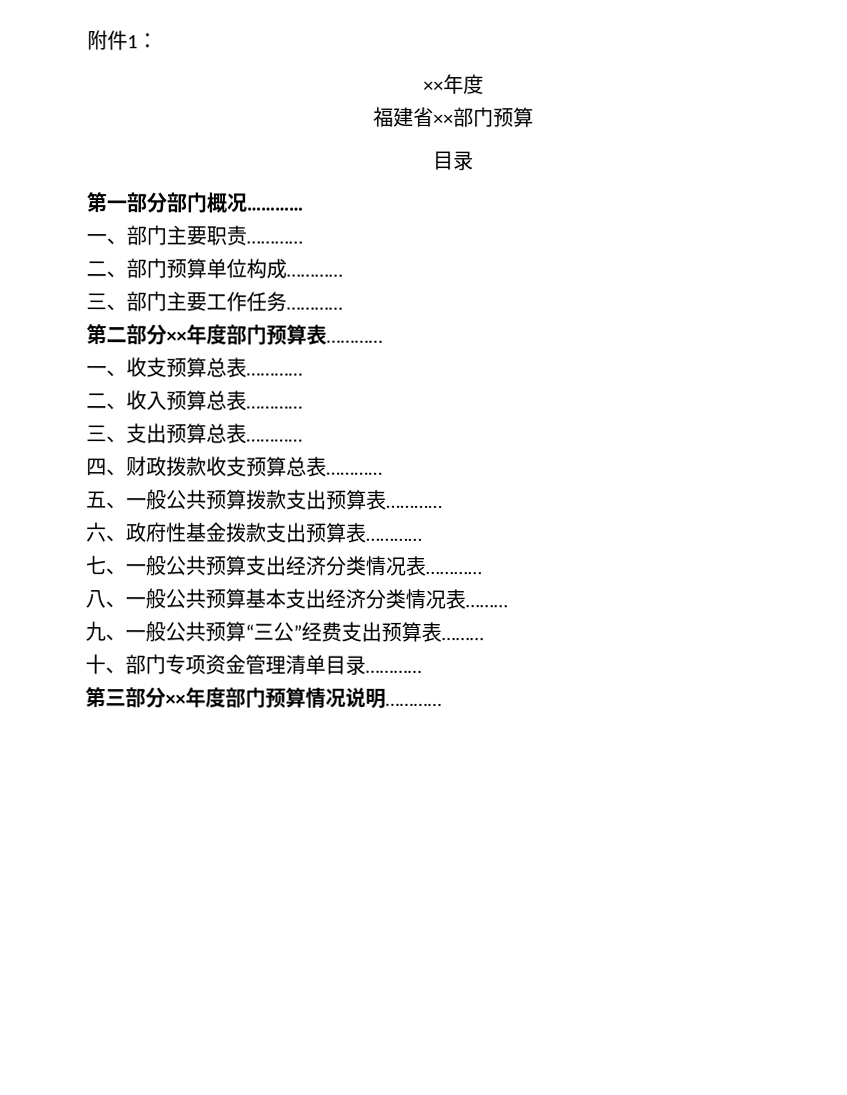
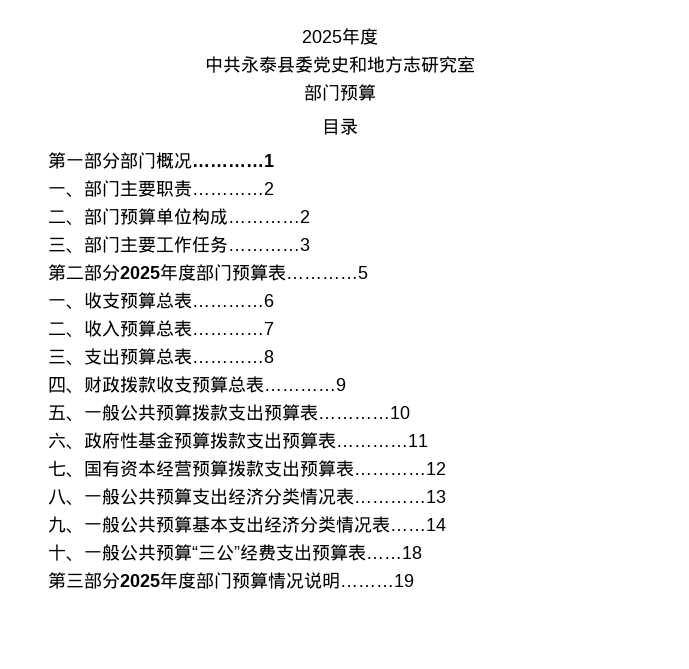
[87,30,158,51] [422,74,484,95] [372,106,454,128] 附件1： // ××年度 // 福建省×× -> [302,28,378,45] [205,56,475,73] 2025年度 // 中共永泰县委党史和地方志研究室 //
[246,207,303,211] ………… -> [192,154,274,167] …………1
[246,240,303,244] ………… -> [192,182,274,195] …………2
[286,273,343,277] ………… -> [228,210,310,223] …………2
[286,306,343,310] ………… -> [228,238,310,251] …………3
[166,331,187,343] ×× -> [120,266,160,279] 2025
[326,339,383,343] ………… -> [286,266,368,279] …………5
[246,372,303,376] ………… -> [192,294,274,307] …………6
[246,405,303,409] ………… -> [192,322,274,335] …………7
[246,438,303,442] ………… -> [192,350,274,363] …………8
[326,471,383,475] ………… -> [264,378,346,391] …………9
[386,504,443,509] ………… -> [318,406,410,419] …………10
[226,522,423,543] 拨款支出预算表………… -> [174,432,428,449] 预算拨款支出预算表…………11
(126, 571) none -> [84,460,446,477] [48,489,84,506] 国有资本经营预算拨款支出预算表…………12 // 八、
[425,571,482,575] [85,590,106,609] ………… // 八 -> [354,490,446,503] [48,516,66,533] …………13 // 九
[465,604,508,608] [85,621,106,642] ……… // 九 -> [390,518,446,531] [48,544,66,561] ……14 // 十
[441,637,484,641] [85,654,422,675] ……… // 十、部门专项资金管理清单目录………… -> [366,546,422,559] ……18
[165,694,186,706] ×× -> [120,574,160,587] 2025
[385,702,442,707] ………… -> [340,574,414,587] ………19

